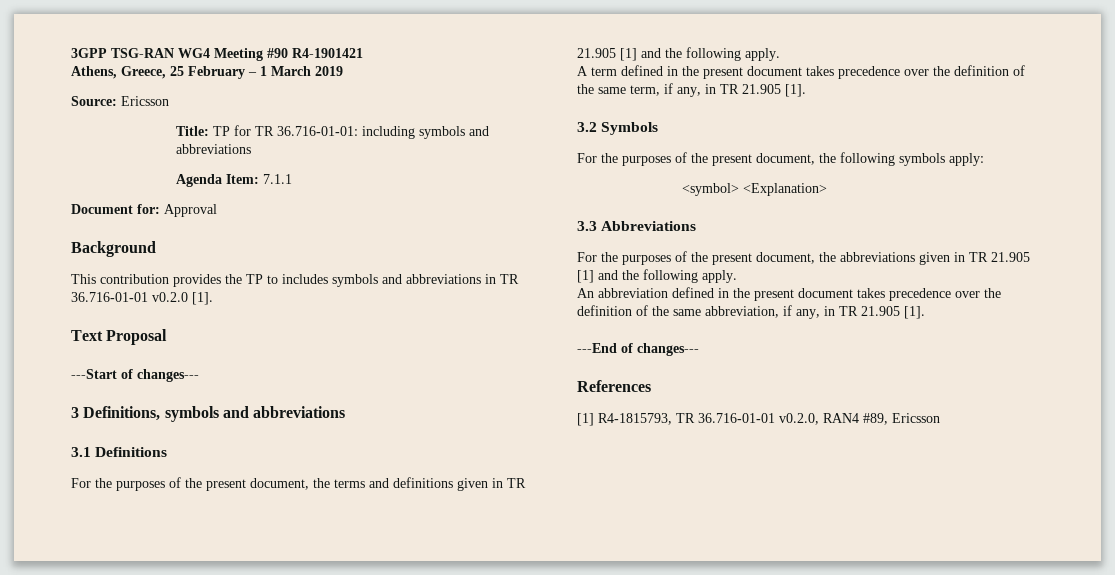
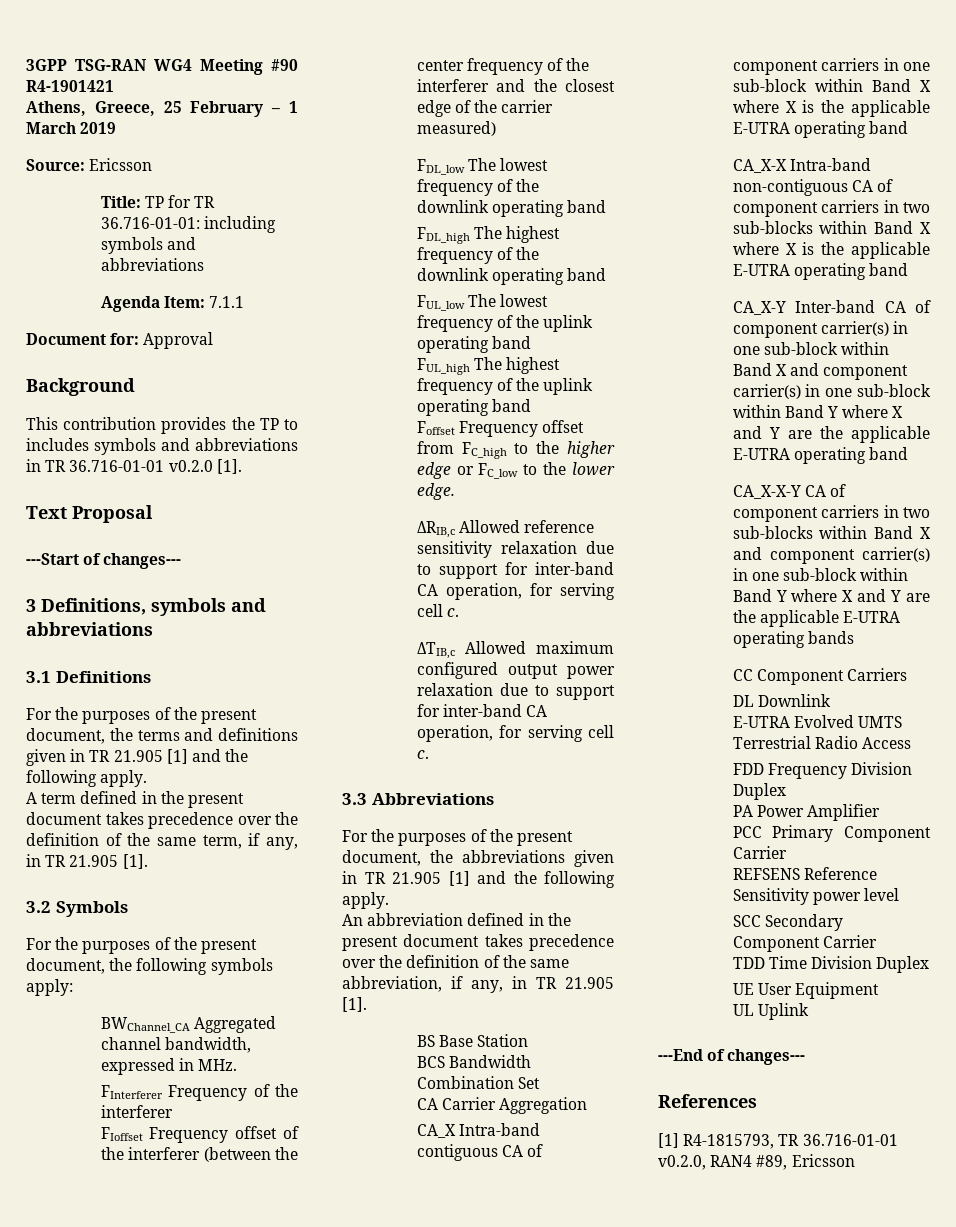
[682,183,828,196] <symbol> <Explanation> -> [100,1016,276,1033] [100,1037,251,1053] [100,1058,238,1075] [100,1084,298,1101] [100,1105,173,1118] [100,1126,299,1143] [100,1147,298,1162] [416,58,590,75] [416,79,615,92] [416,100,554,117] [416,121,496,136] [416,158,549,175] [416,179,540,196] [416,200,607,217] [416,226,561,244] [416,247,540,264] [416,268,607,285] [416,294,549,311] [416,315,594,332] [416,336,531,353] [416,357,561,375] [416,378,594,395] [416,399,531,416] [416,420,585,437] [416,441,615,459] [416,462,615,479] [416,483,455,500] [416,520,595,538] [416,541,614,558] [416,562,614,579] [416,583,615,600] [416,604,459,617] [416,641,614,659] [416,662,615,679] [416,683,615,700] [416,704,548,717] [416,725,614,742] [416,750,429,759] BWChannel_CA Aggregated channel bandwidth, expressed in MHz. // FInterferer Frequency of the interferer // FIoffset Frequency offset of the interferer (between the center frequency of the interferer and the closest edge of the carrier measured) // FDL_low The lowest frequency of the downlink operating band // FDL_high The highest frequency of the downlink operating band // FUL_low The lowest frequency of the uplink operating band // FUL_high The highest frequency of the uplink operating band // Foffset Frequency offset from FC_high to the higher edge or FC_low to the lower edge. // ΔRIB,c Allowed reference sensitivity relaxation due to support for inter-band CA operation, for serving cell c. // ΔTIB,c Allowed maximum configured output power relaxation due to support for inter-band CA operation, for serving cell c.
(925, 312) none -> [416,1034,529,1047] [416,1055,531,1068] [416,1076,540,1089] [416,1097,588,1114] [416,1123,540,1138] [416,1144,544,1161] [732,58,930,75] [732,79,931,92] [732,100,930,117] [732,121,909,138] [732,158,871,173] [732,179,894,196] [732,200,930,217] [732,221,931,234] [732,242,930,259] [732,263,909,280] [732,300,931,315] [732,321,909,338] [732,342,890,355] [732,363,909,380] [732,384,931,399] [732,405,904,418] [732,426,930,443] [732,447,909,464] [732,484,847,499] [732,505,930,522] [732,526,931,539] [732,547,930,564] [732,568,909,581] [732,589,930,602] [732,610,901,627] [732,631,854,648] [732,668,908,685] [732,694,831,707] [732,715,903,728] [732,736,912,749] [732,762,913,779] [732,783,786,800] [732,804,881,821] [732,825,931,842] [732,846,787,859] [732,867,877,880] [732,888,900,905] [732,914,843,931] [732,935,877,952] [732,956,930,973] [732,982,880,999] [732,1003,809,1020] // BS Base Station // BCS Bandwidth Combination Set // CA Carrier Aggregation // CA_X Intra-band contiguous CA of component carriers in one sub-block within Band X where X is the applicable E-UTRA operating band // CA_X-X Intra-band non-contiguous CA of component carriers in two sub-blocks within Band X where X is the applicable E-UTRA operating band // CA_X-Y Inter-band CA of component carrier(s) in one sub-block within Band X and component carrier(s) in one sub-block within Band Y where X and Y are the applicable E-UTRA operating band // CA_X-X-Y CA of component carriers in two sub-blocks within Band X and component carrier(s) in one sub-block within Band Y where X and Y are the applicable E-UTRA operating bands // CC Component Carriers // DL Downlink // E-UTRA Evolved UMTS Terrestrial Radio Access // FDD Frequency Division Duplex // PA Power Amplifier // PCC Primary Component Carrier // REFSENS Reference Sensitivity power level // SCC Secondary Component Carrier // TDD Time Division Duplex // UE User Equipment // UL Uplink

